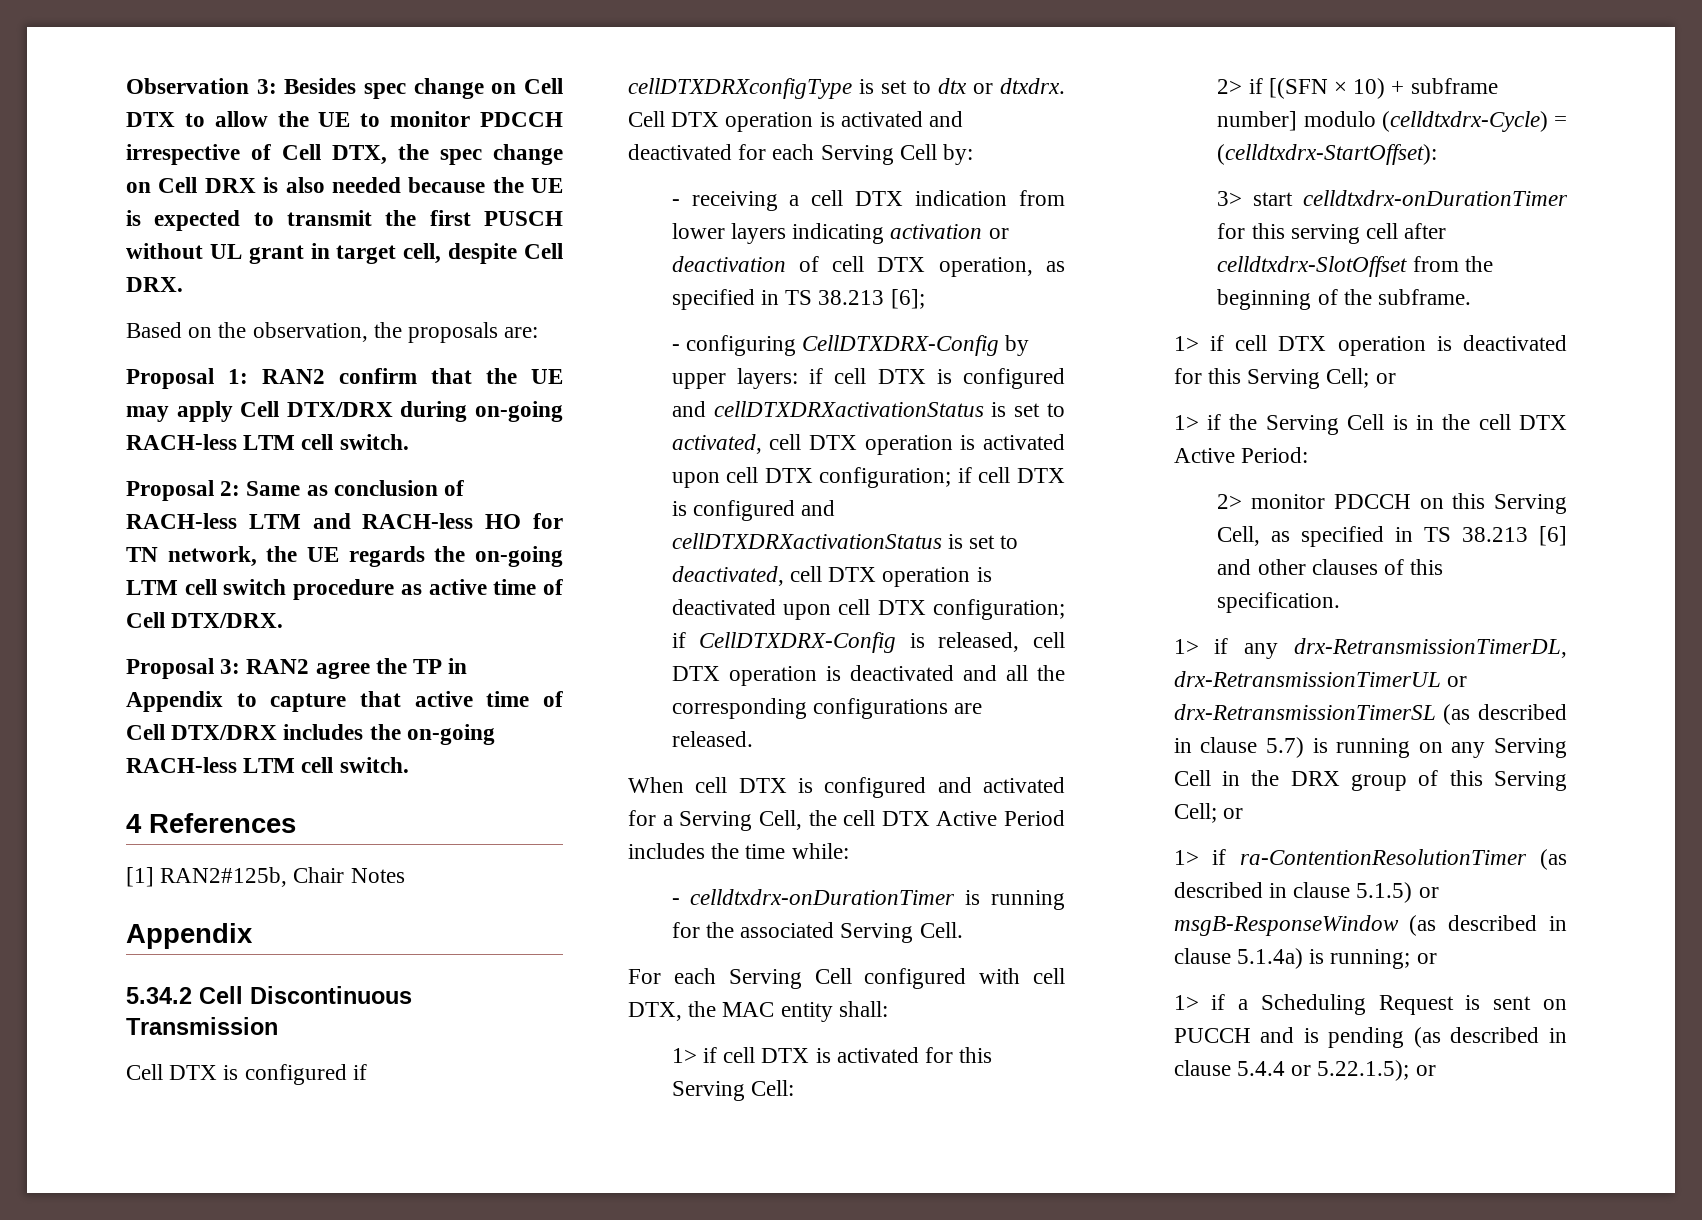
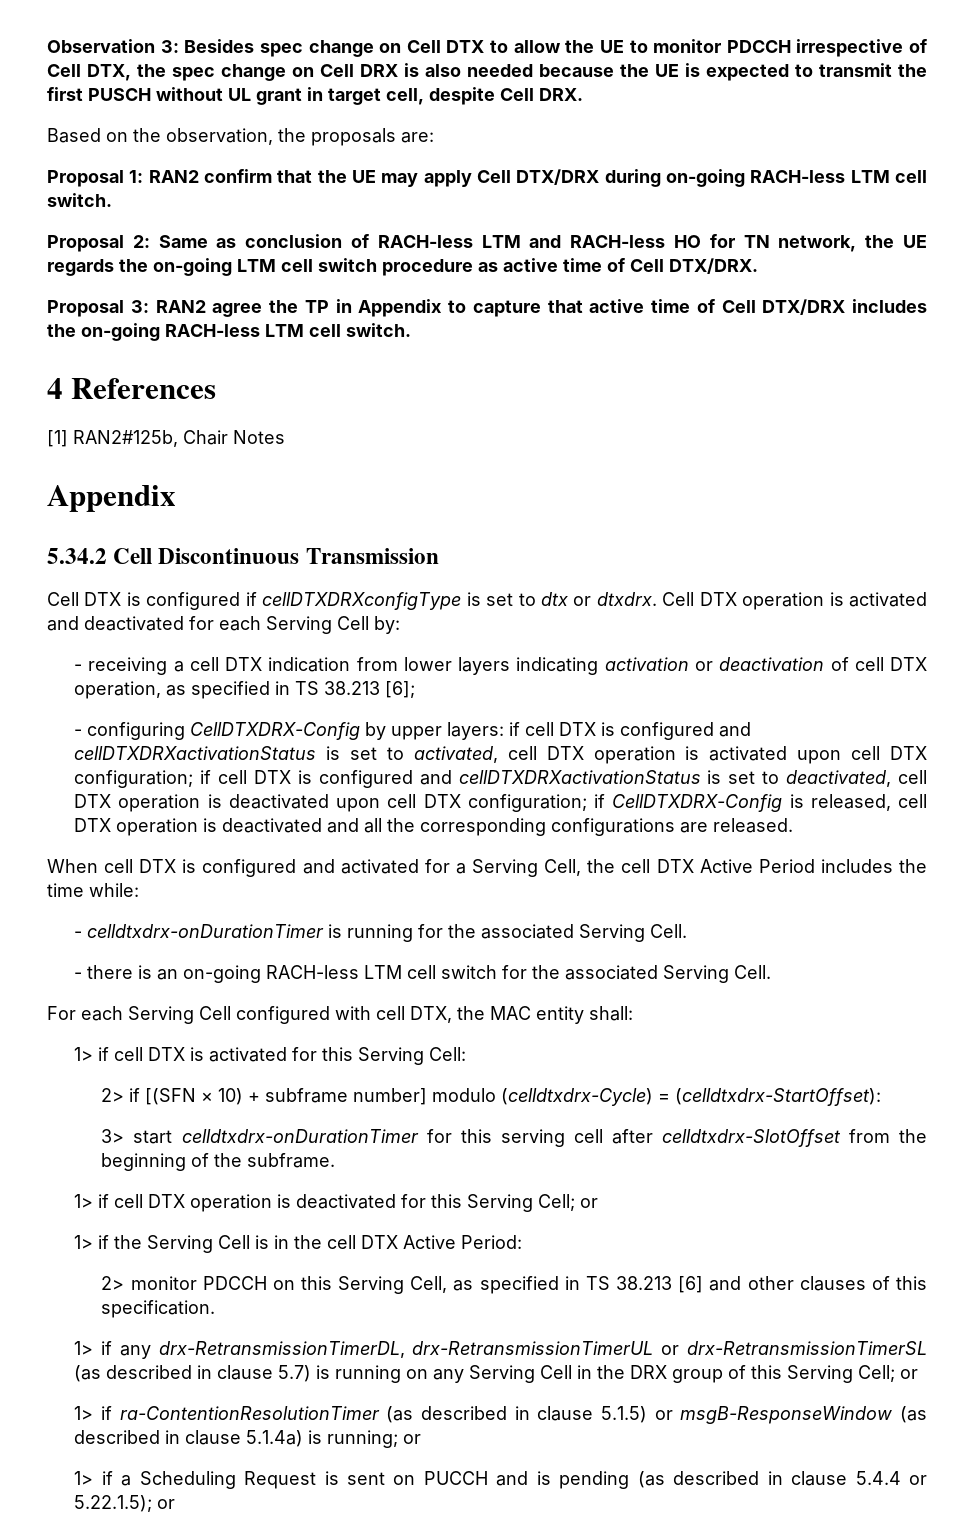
(963, 930) none -> [74,965,772,983] // - there is an on-going RACH-less LTM cell switch for the associated Serving Cell.

